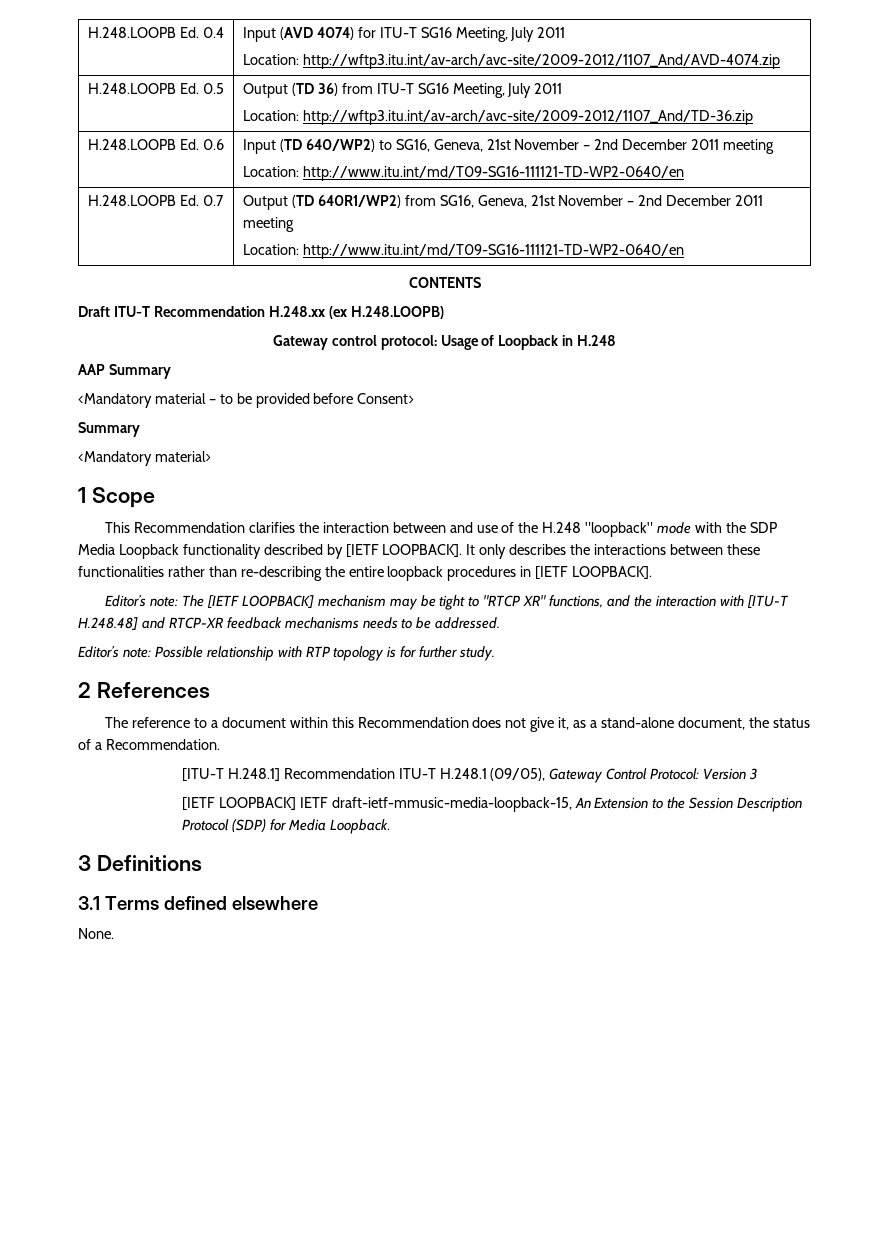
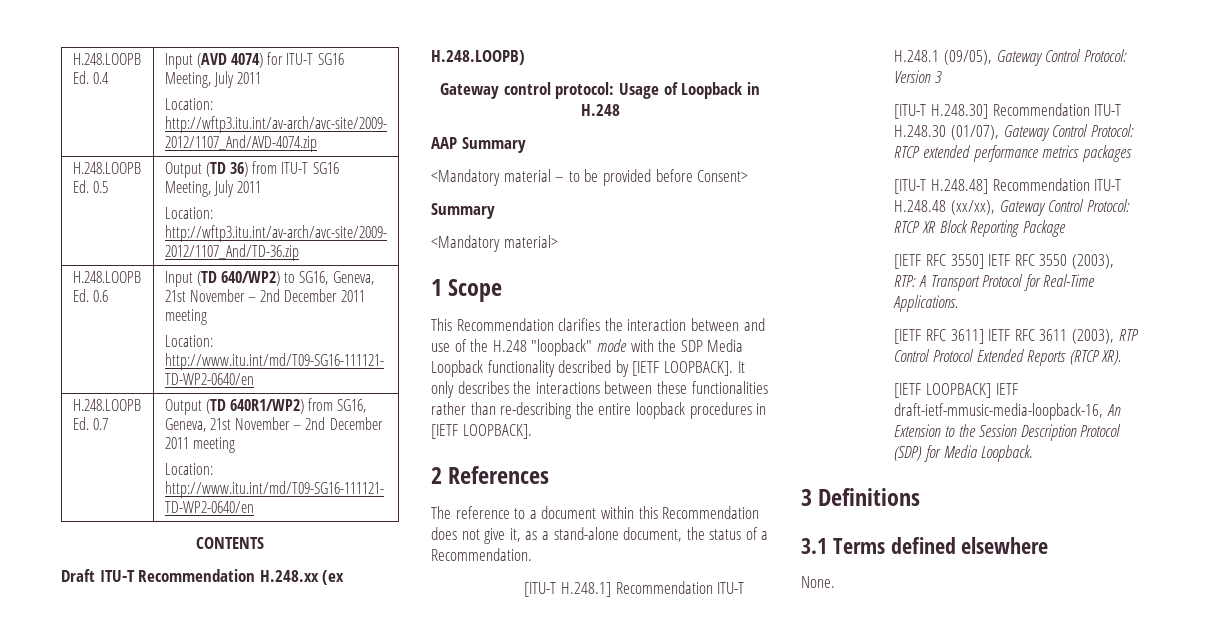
[105,595,789,610] [78,617,501,630] [78,646,496,661] // Editor’s note: The [IETF LOOPBACK] mechanism may be tight to "RTCP XR" functions, and the interaction with [ITU-T H.248.48] and RTCP-XR feedback mechanisms needs to be addressed. // Editor’s note: Possible relationship with RTP topology is for further study. -> (532, 431) none
(758, 774) none -> [894,103,1122,119] [894,124,1134,141] [894,145,1132,162] [894,178,1122,194] [894,199,1130,216] [894,220,1066,237] [894,254,1114,269] [894,274,1096,291] [893,295,959,312] [894,329,1139,344] [894,349,1122,366] // [ITU-T H.248.30] Recommendation ITU-T H.248.30 (01/07), Gateway Control Protocol: RTCP extended performance metrics packages // [ITU-T H.248.48] Recommendation ITU-T H.248.48 (xx/xx), Gateway Control Protocol: RTCP XR Block Reporting Package // [IETF RFC 3550] IETF RFC 3550 (2003), RTP: A Transport Protocol for Real-Time Applications. // [IETF RFC 3611] IETF RFC 3611 (2003), RTP Control Protocol Extended Reports (RTCP XR).
[331,797,572,812] draft-ietf-mmusic-media-loopback-15, -> [894,403,1104,420] draft-ietf-mmusic-media-loopback-16,

